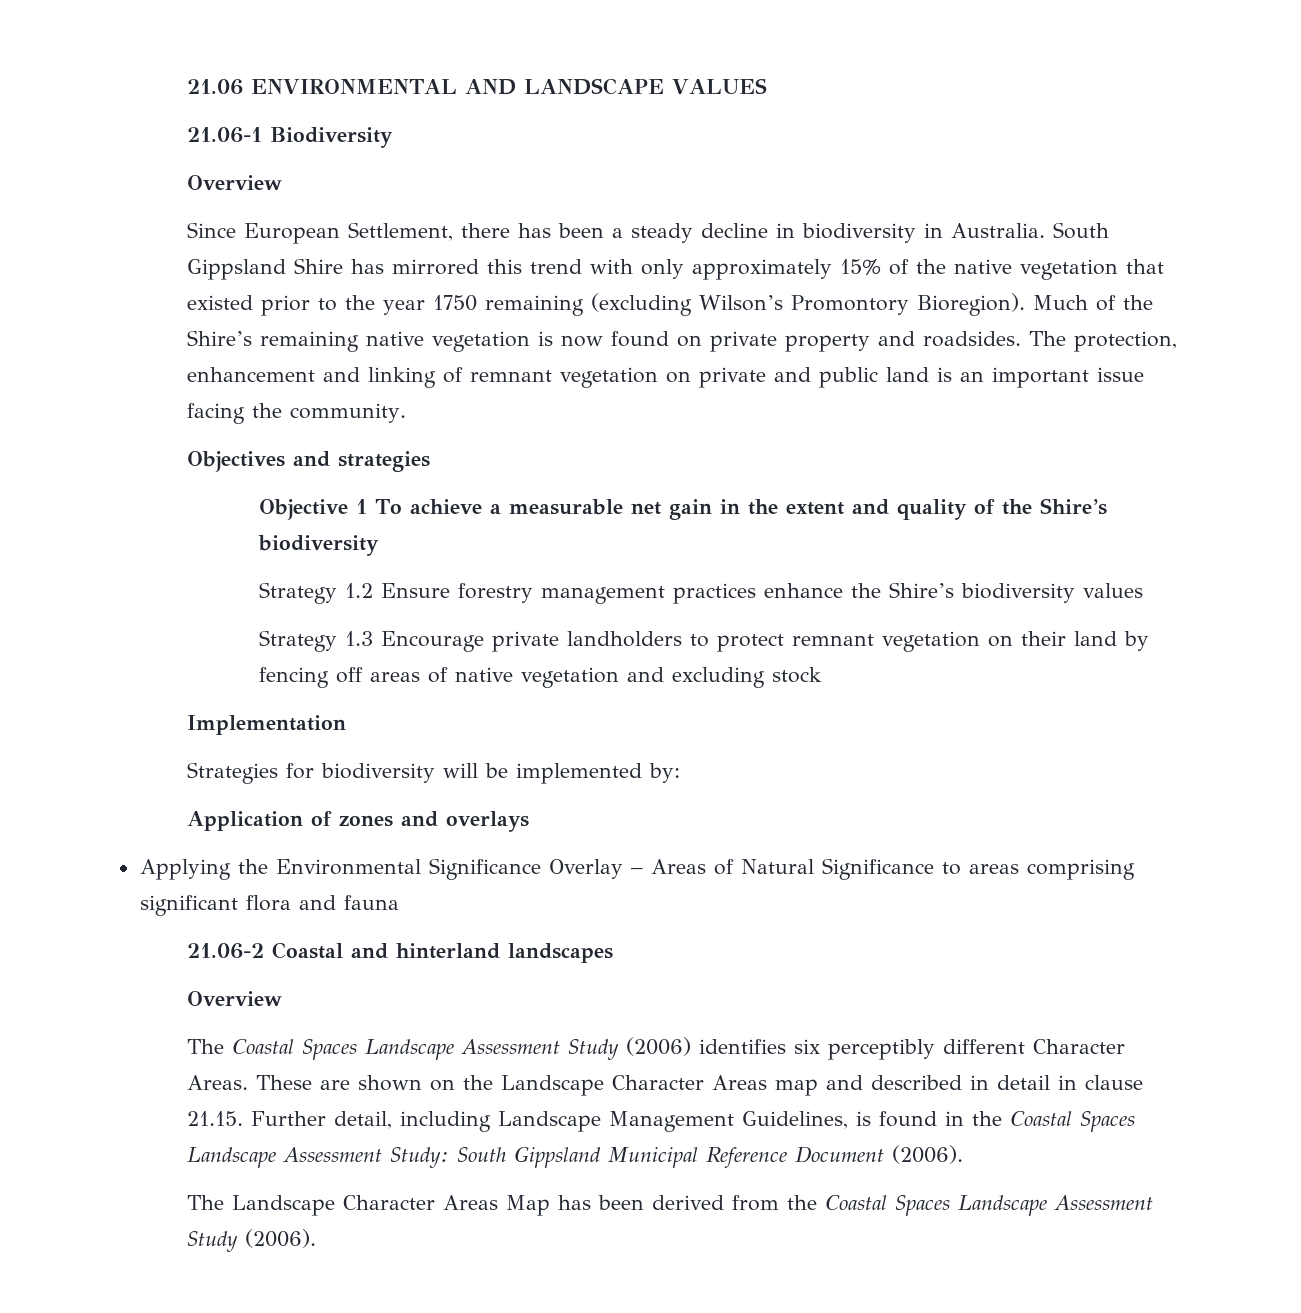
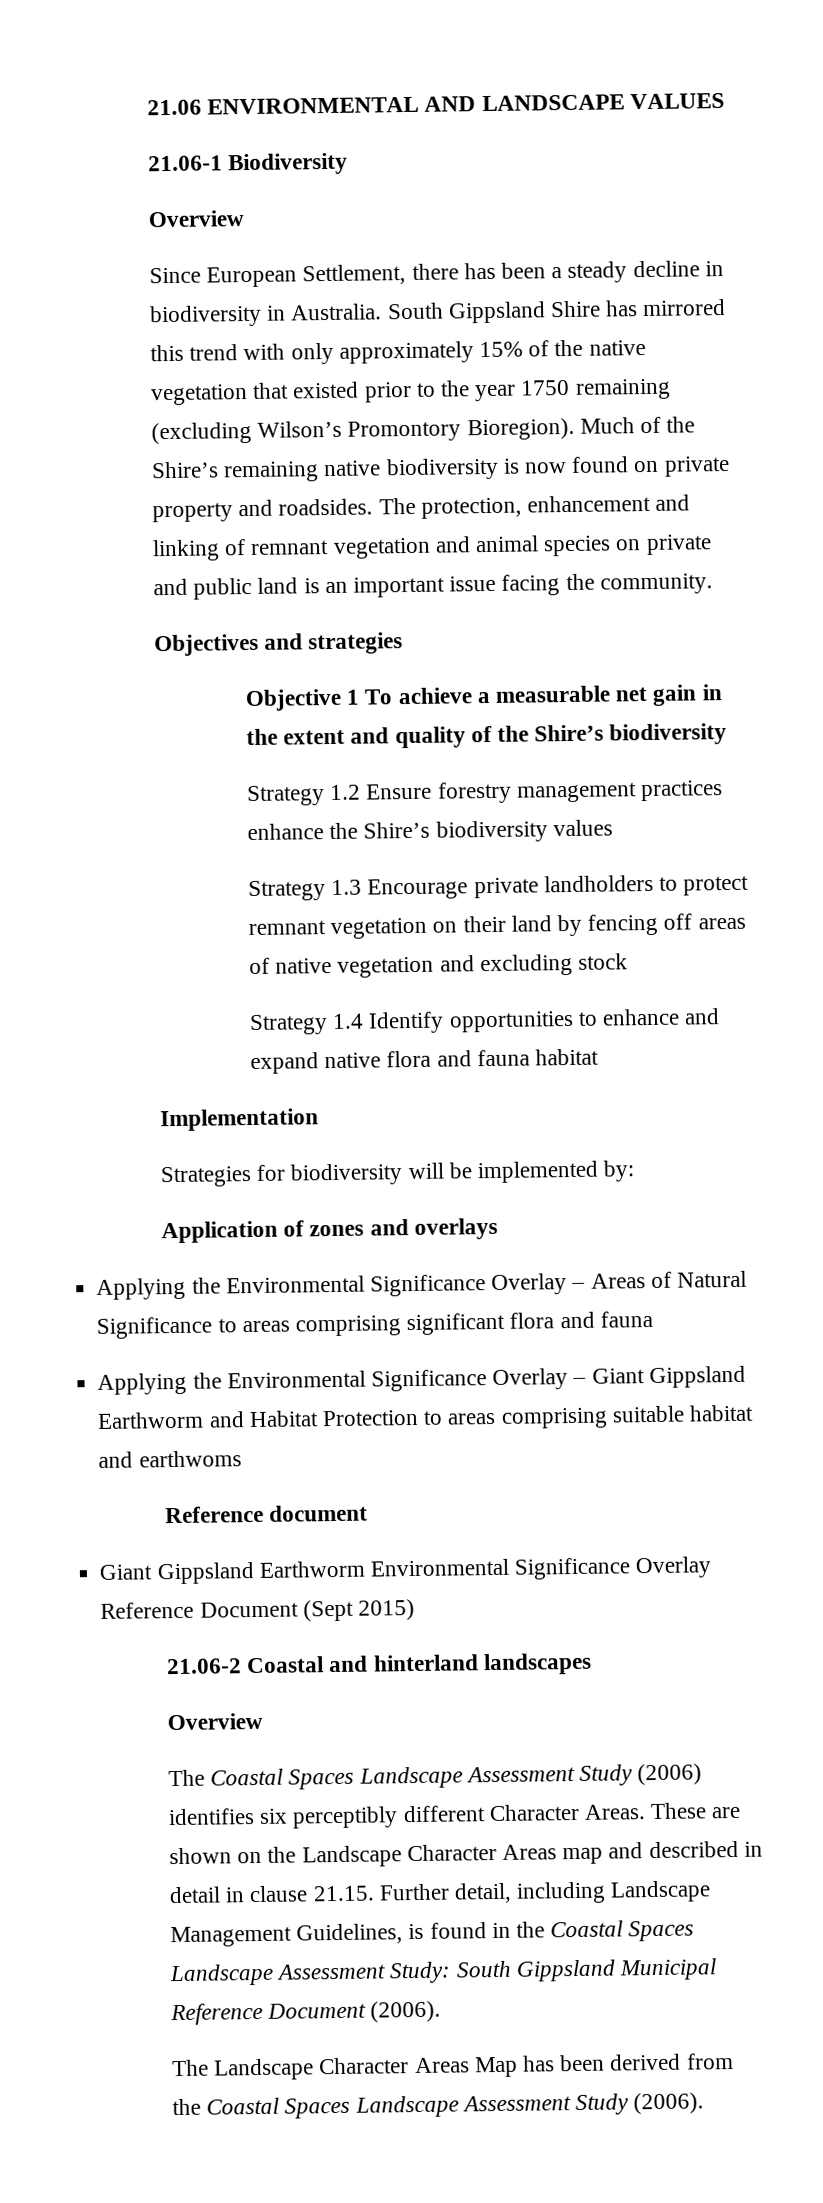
[432,331,531,352] vegetation -> [385,457,499,481] biodiversity
(659, 377) none -> [434,535,612,557] and animal species
(822, 675) none -> [248,1008,721,1036] [249,1048,600,1075] // Strategy 1.4 Identify opportunities to enhance and expand native flora and fauna habitat
(399, 902) none -> [97,1365,746,1395] [97,1404,754,1429] [98,1450,242,1468] [164,1504,369,1524] [99,1556,713,1585] [100,1599,415,1622] // Applying the Environmental Significance Overlay – Giant Gippsland Earthworm and Habitat Protection to areas comprising suitable habitat and earthwoms // Reference document // Giant Gippsland Earthworm Environmental Significance Overlay Reference Document (Sept 2015)

